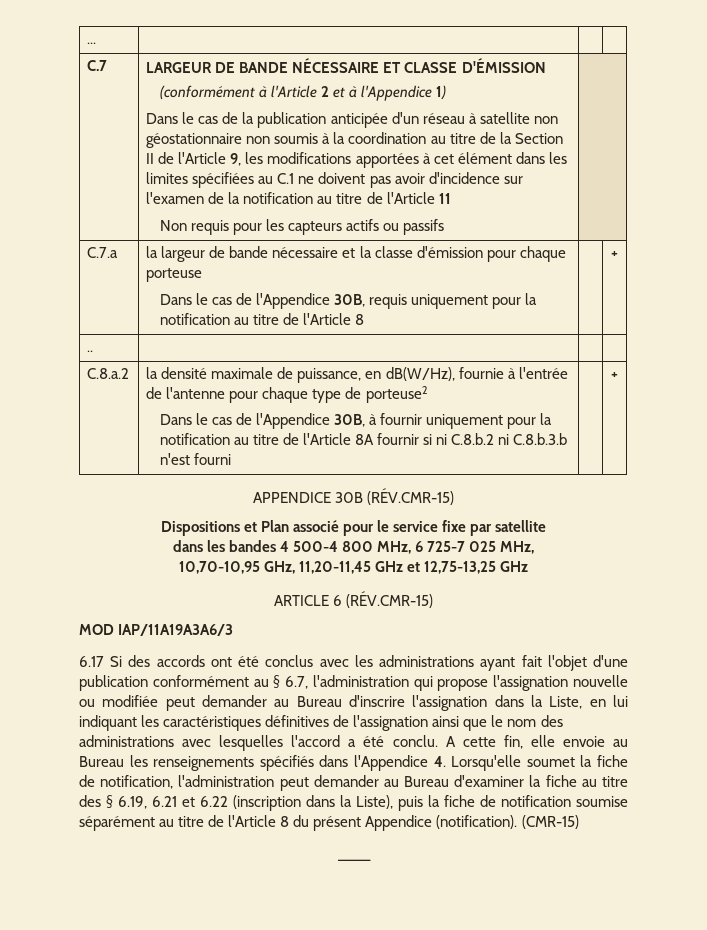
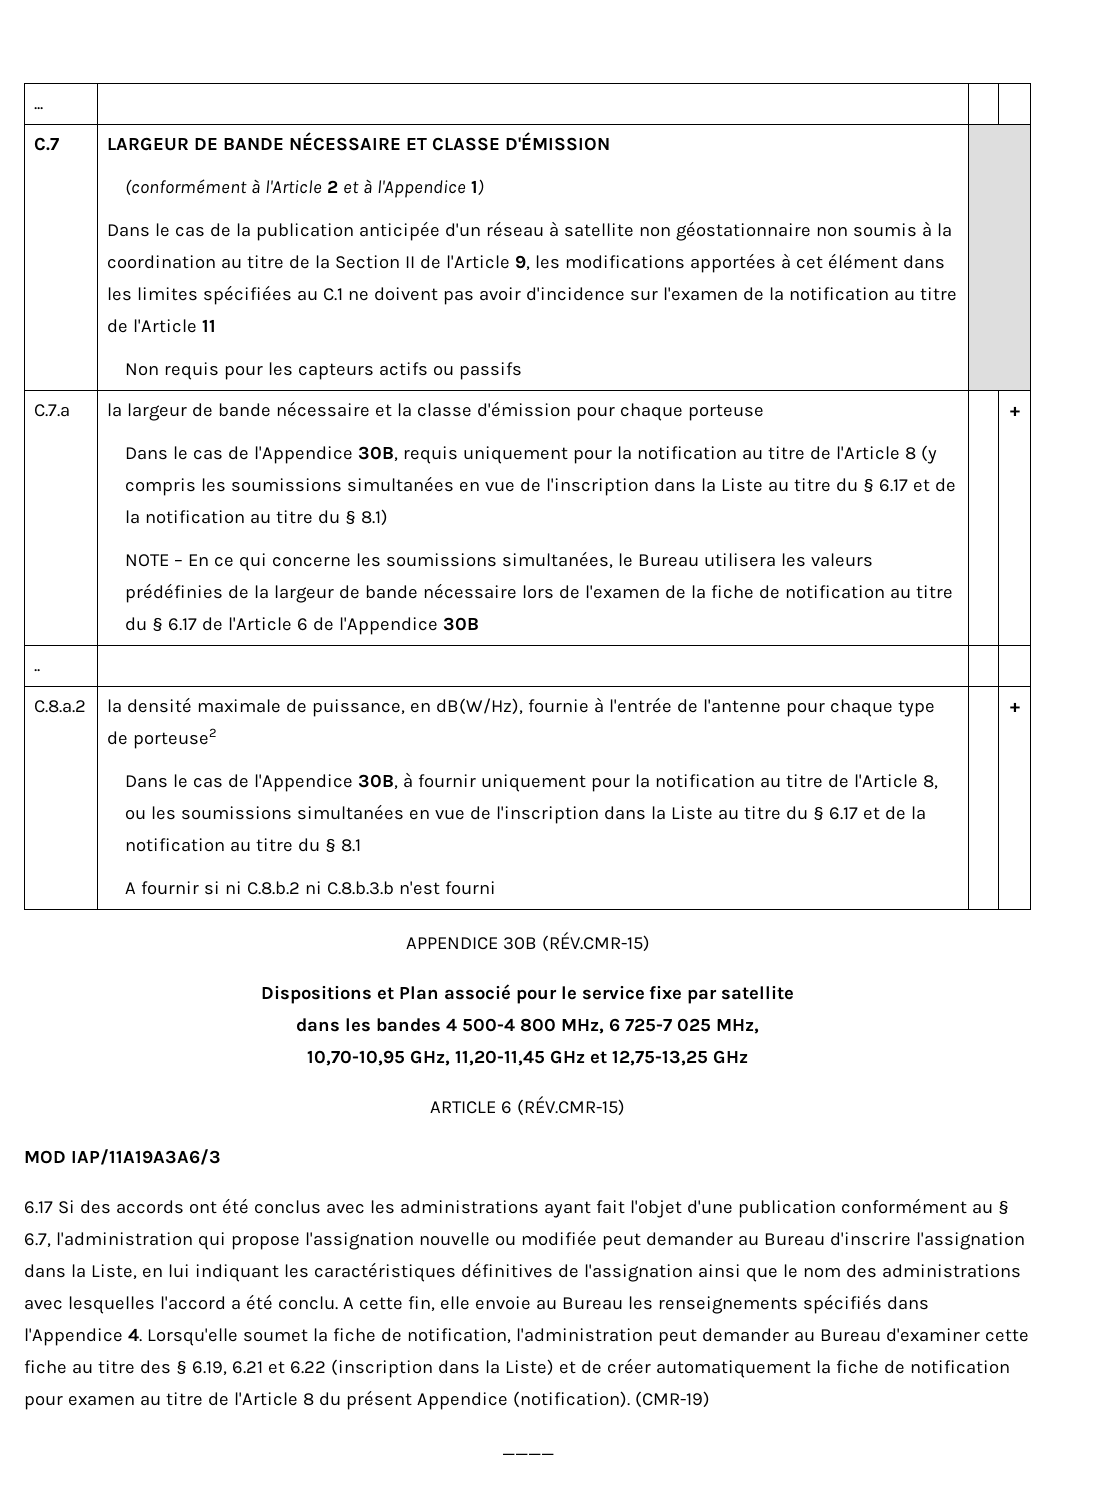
(364, 319) none -> [921,445,938,464] [125,476,957,496] [125,509,389,526] [125,551,874,571] [125,583,954,603] [125,617,480,635] (y compris les soumissions simultanées en vue de l'inscription dans la Liste au titre du § 6.17 et de la notification au titre du § 8.1) // NOTE – En ce qui concerne les soumissions simultanées, le Bureau utilisera les valeurs prédéfinies de la largeur de bande nécessaire lors de l'examen de la fiche de notification au titre du § 6.17 de l'Article 6 de l'Appendice 30B
[354,434,374,445] 8A -> [923,775,939,790] [125,804,927,824] [125,838,362,853] [125,882,137,894] 8, ou les soumissions simultanées en vue de l'inscription dans la Liste au titre du § 6.17 et de la notification au titre du § 8.1 // A
[529,775,542,787] la -> [984,1329,1029,1342] cette
[356,795,628,811] [79,816,155,831] Liste), puis la fiche de notification soumise séparément -> [504,1358,1010,1378] [24,1395,135,1410] Liste) et de créer automatiquement la fiche de notification pour examen
[521,815,579,829] (CMR-15) -> [634,1391,710,1408] (CMR-19)

